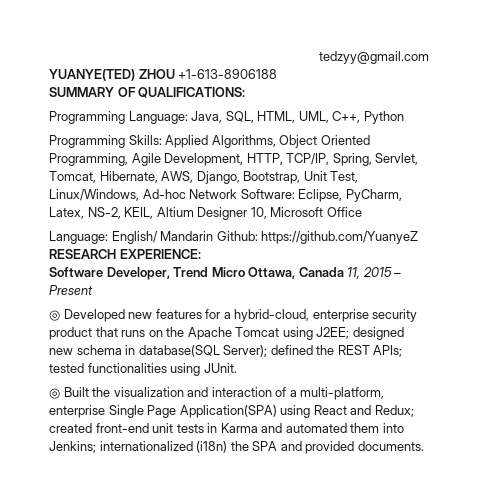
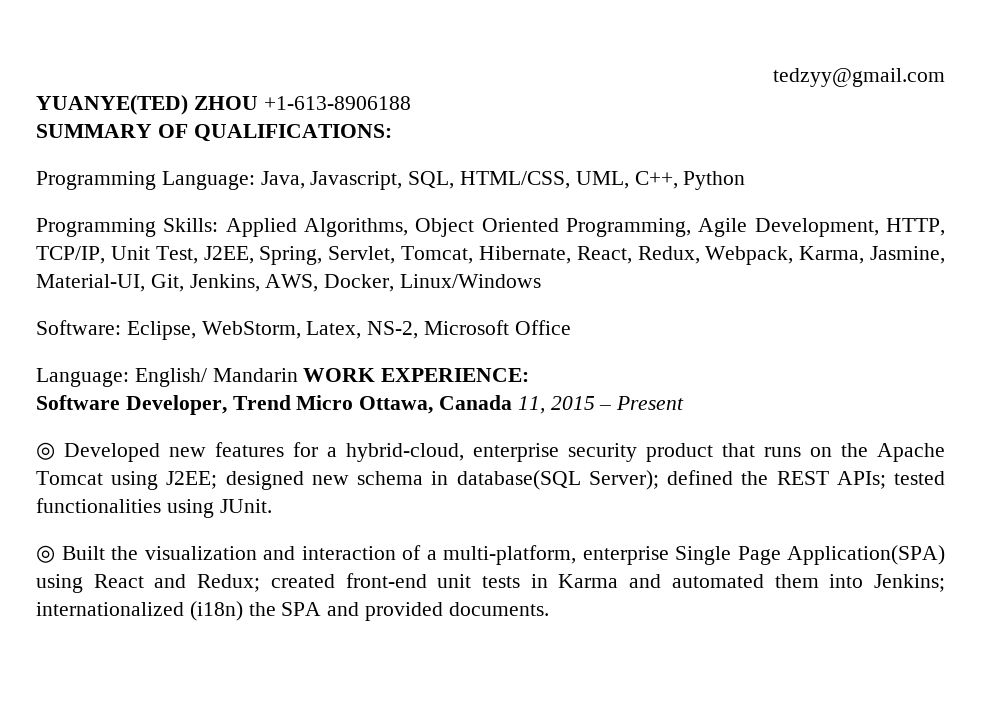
[225,111,296,123] SQL, HTML, -> [310,171,571,190] Javascript, SQL, HTML/CSS,
(330, 159) none -> [110,246,254,264] Unit Test, J2EE,
[161,171,359,184] [49,189,238,201] AWS, Django, Bootstrap, Unit Test, Linux/Windows, Ad-hoc Network -> [576,246,946,265] [36,274,542,292] React, Redux, Webpack, Karma, Jasmine, Material-UI, Git, Jenkins, AWS, Docker, Linux/Windows //
[345,189,402,202] PyCharm, -> [201,321,301,339] WebStorm,
[124,207,267,220] KEIL, Altium Designer 10, -> (419, 330) none
[216,231,419,244] [49,249,116,259] Github: https://github.com/YuanyeZ RESEARCH -> [303,368,376,382] WORK

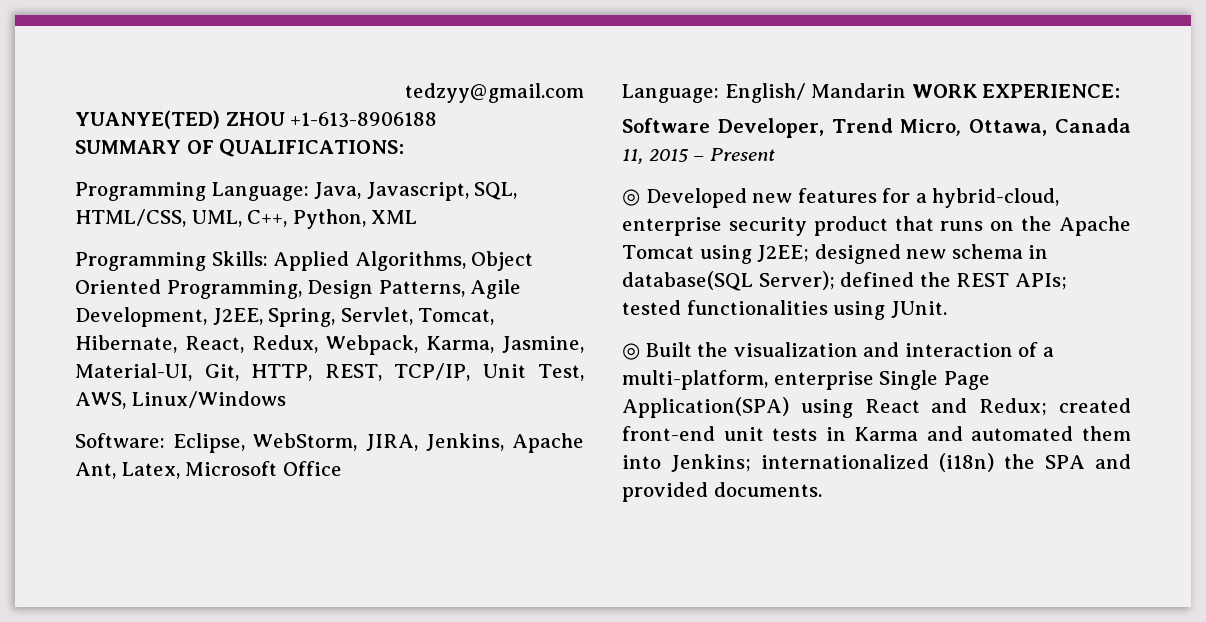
[683,171,746,190] Python -> [292,209,418,229] Python, XML
[698,218,945,237] [36,246,198,264] Agile Development, HTTP, TCP/IP, Unit Test, -> [307,279,522,299] [75,307,207,327] Design Patterns, Agile Development,
[189,274,395,292] Jenkins, AWS, Docker, -> [251,363,585,381] [75,392,126,409] HTTP, REST, TCP/IP, Unit Test, AWS,
[306,321,419,339] Latex, NS-2, -> [365,433,584,453] [75,462,180,479] JIRA, Jenkins, Apache Ant, Latex,
[296,395,354,410] Micro -> [900,119,962,136] Micro,

